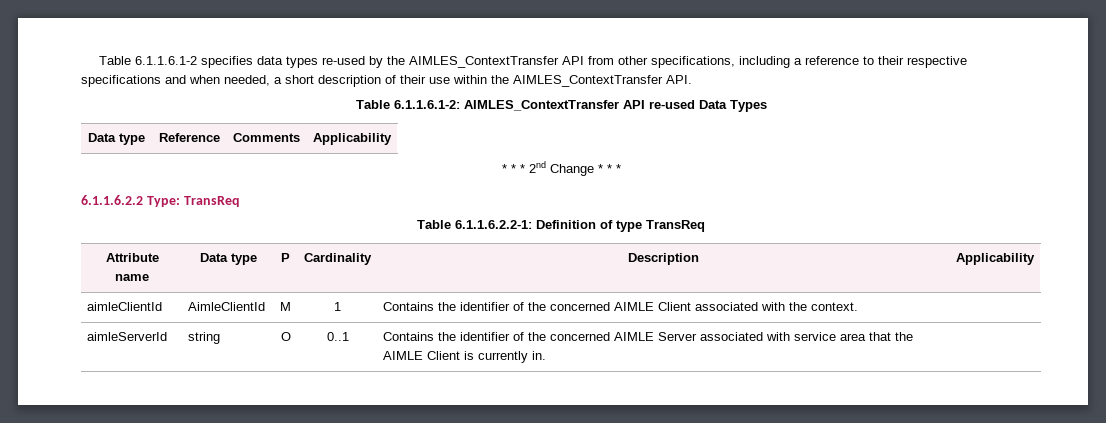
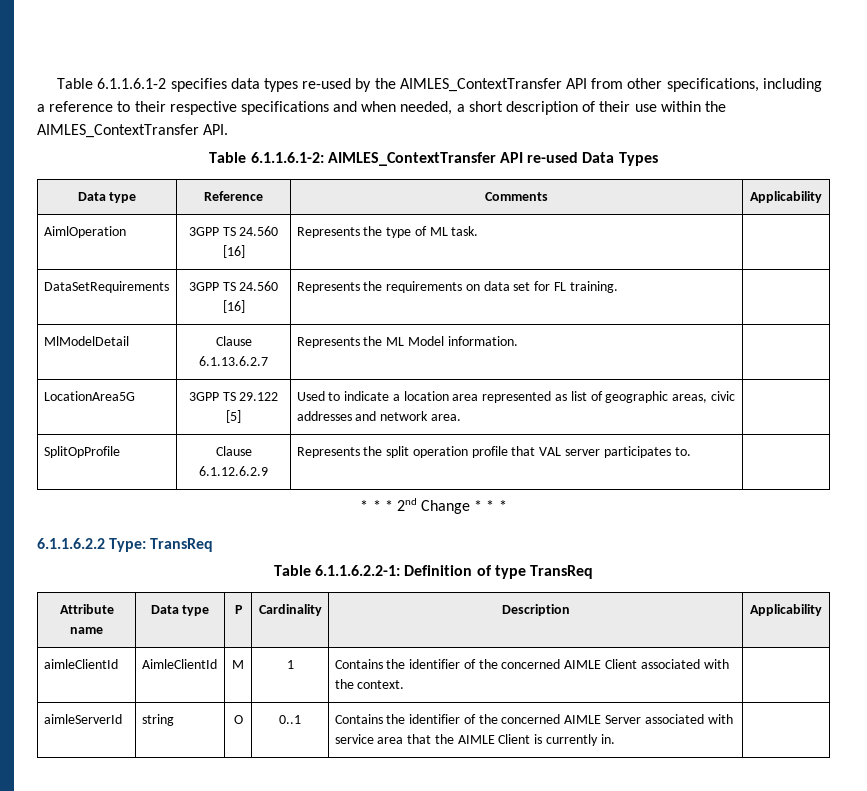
(392, 139) none -> [43,226,126,238] [188,226,279,236] [222,245,245,258] [296,226,479,238] [43,281,169,293] [188,281,279,291] [222,300,245,313] [296,281,618,293] [43,336,129,346] [215,336,252,346] [199,356,268,366] [296,336,518,348] [43,391,135,401] [188,392,279,401] [226,410,241,423] [296,391,735,403] [296,411,461,421] [43,446,120,458] [215,446,252,456] [199,466,268,476] [296,446,691,458] // AimlOperation | 3GPP TS 24.560 [16] | Represents the type of ML task. | // DataSetRequirements | 3GPP TS 24.560 [16] | Represents the requirements on data set for FL training. | // MlModelDetail | Clause 6.1.13.6.2.7 | Represents the ML Model information. | // LocationArea5G | 3GPP TS 29.122 [5] | Used to indicate a location area represented as list of geographic areas, civic addresses and network area. | // SplitOpProfile | Clause 6.1.12.6.2.9 | Represents the split operation profile that VAL server participates to. |

